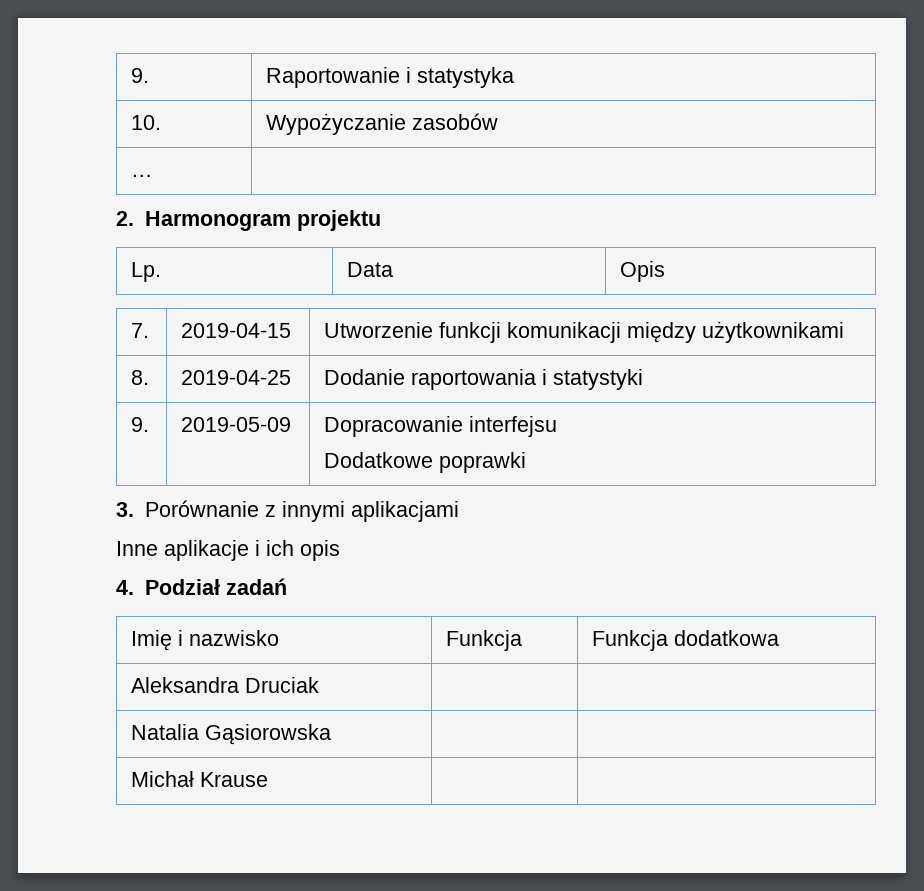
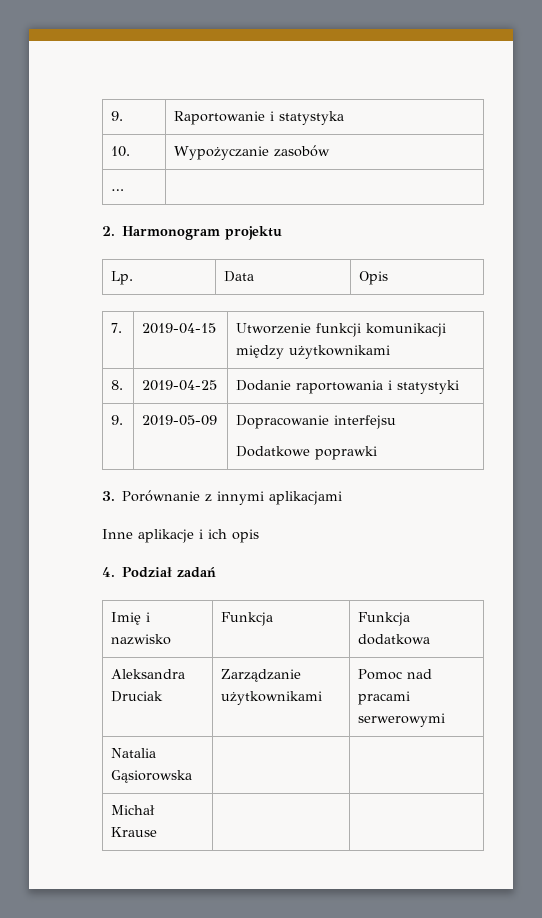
(320, 685) | -> [221,669,302,682] [221,691,323,705] [358,669,433,680] [358,691,411,705] [358,713,446,727] Zarządzanie użytkownikami | Pomoc nad pracami serwerowymi

